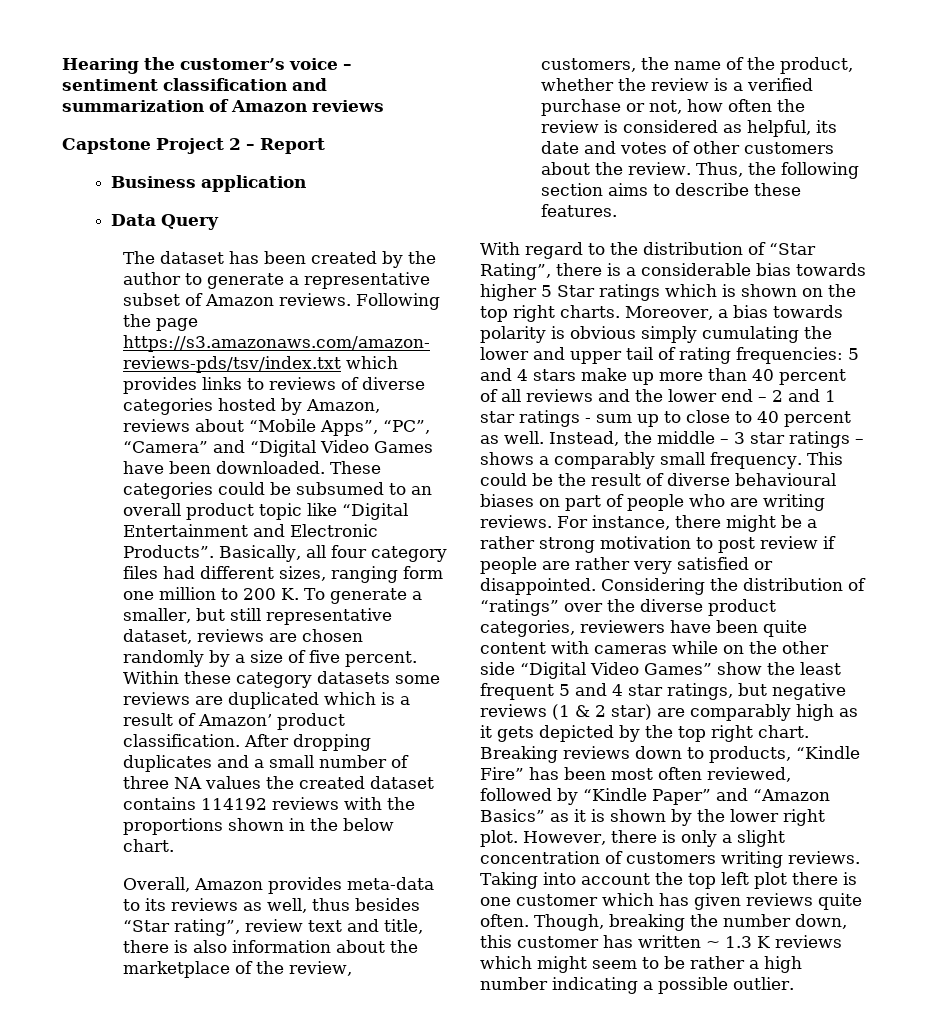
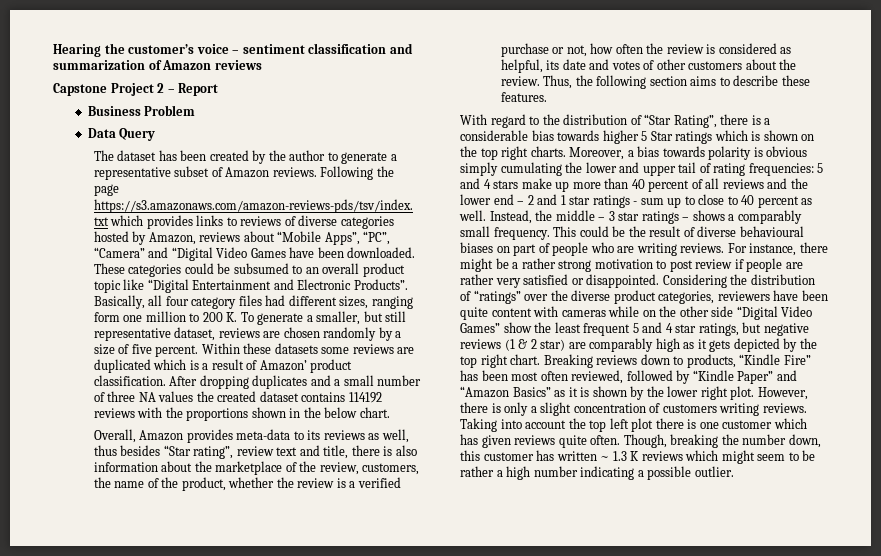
[200,175,306,192] application -> [144,105,196,116] Problem
[236,672,313,688] category -> (272, 348) none

